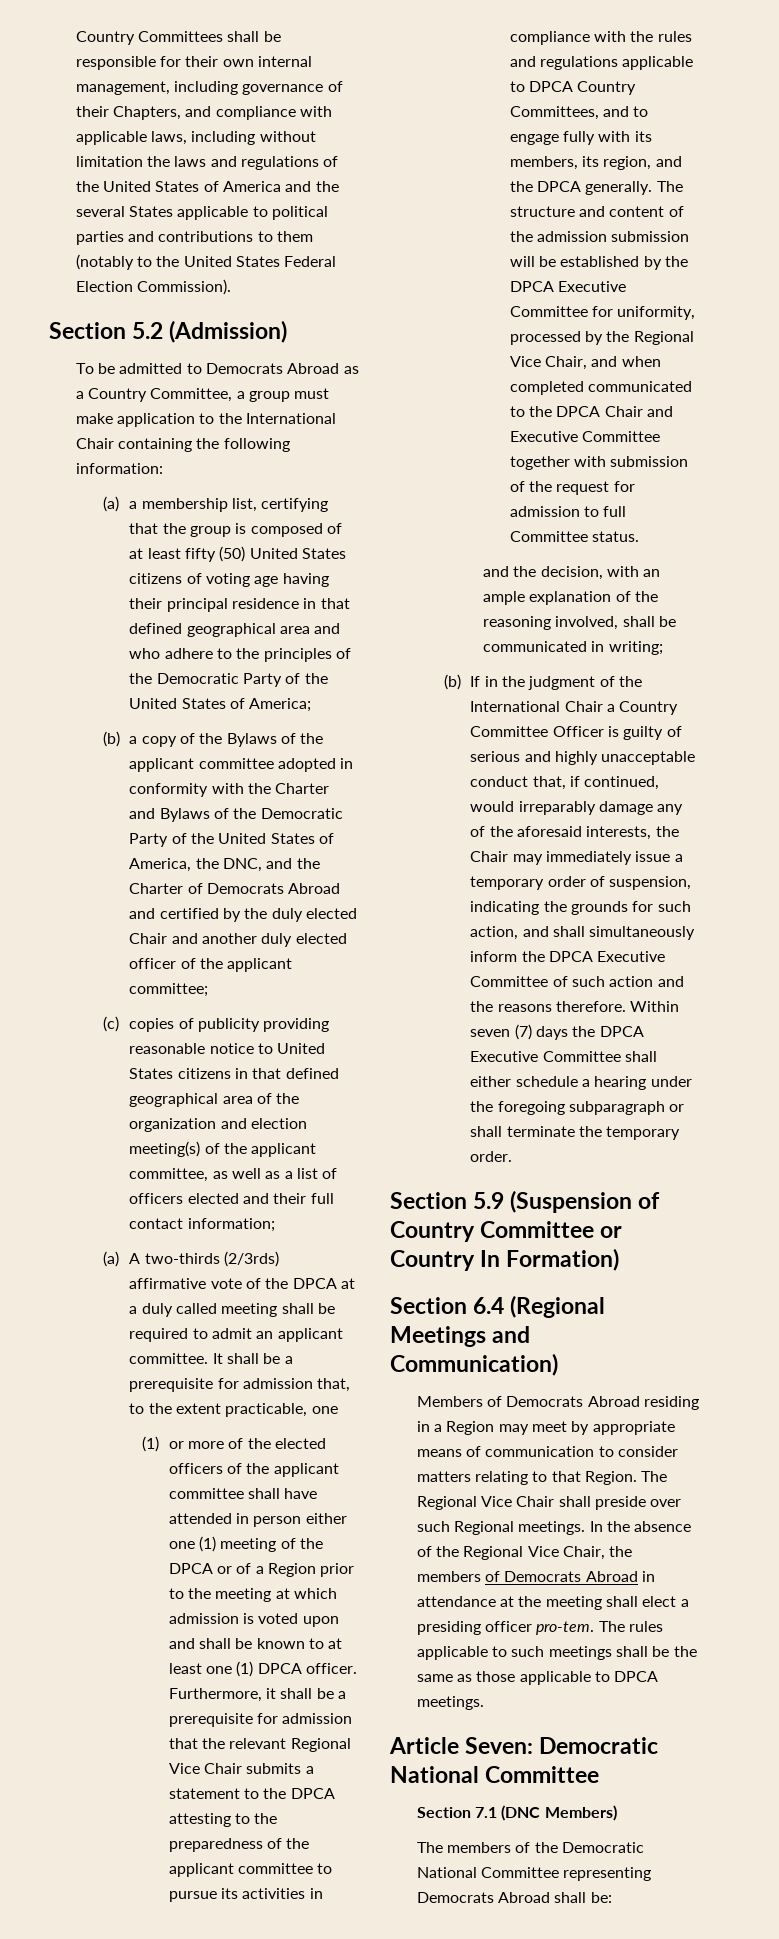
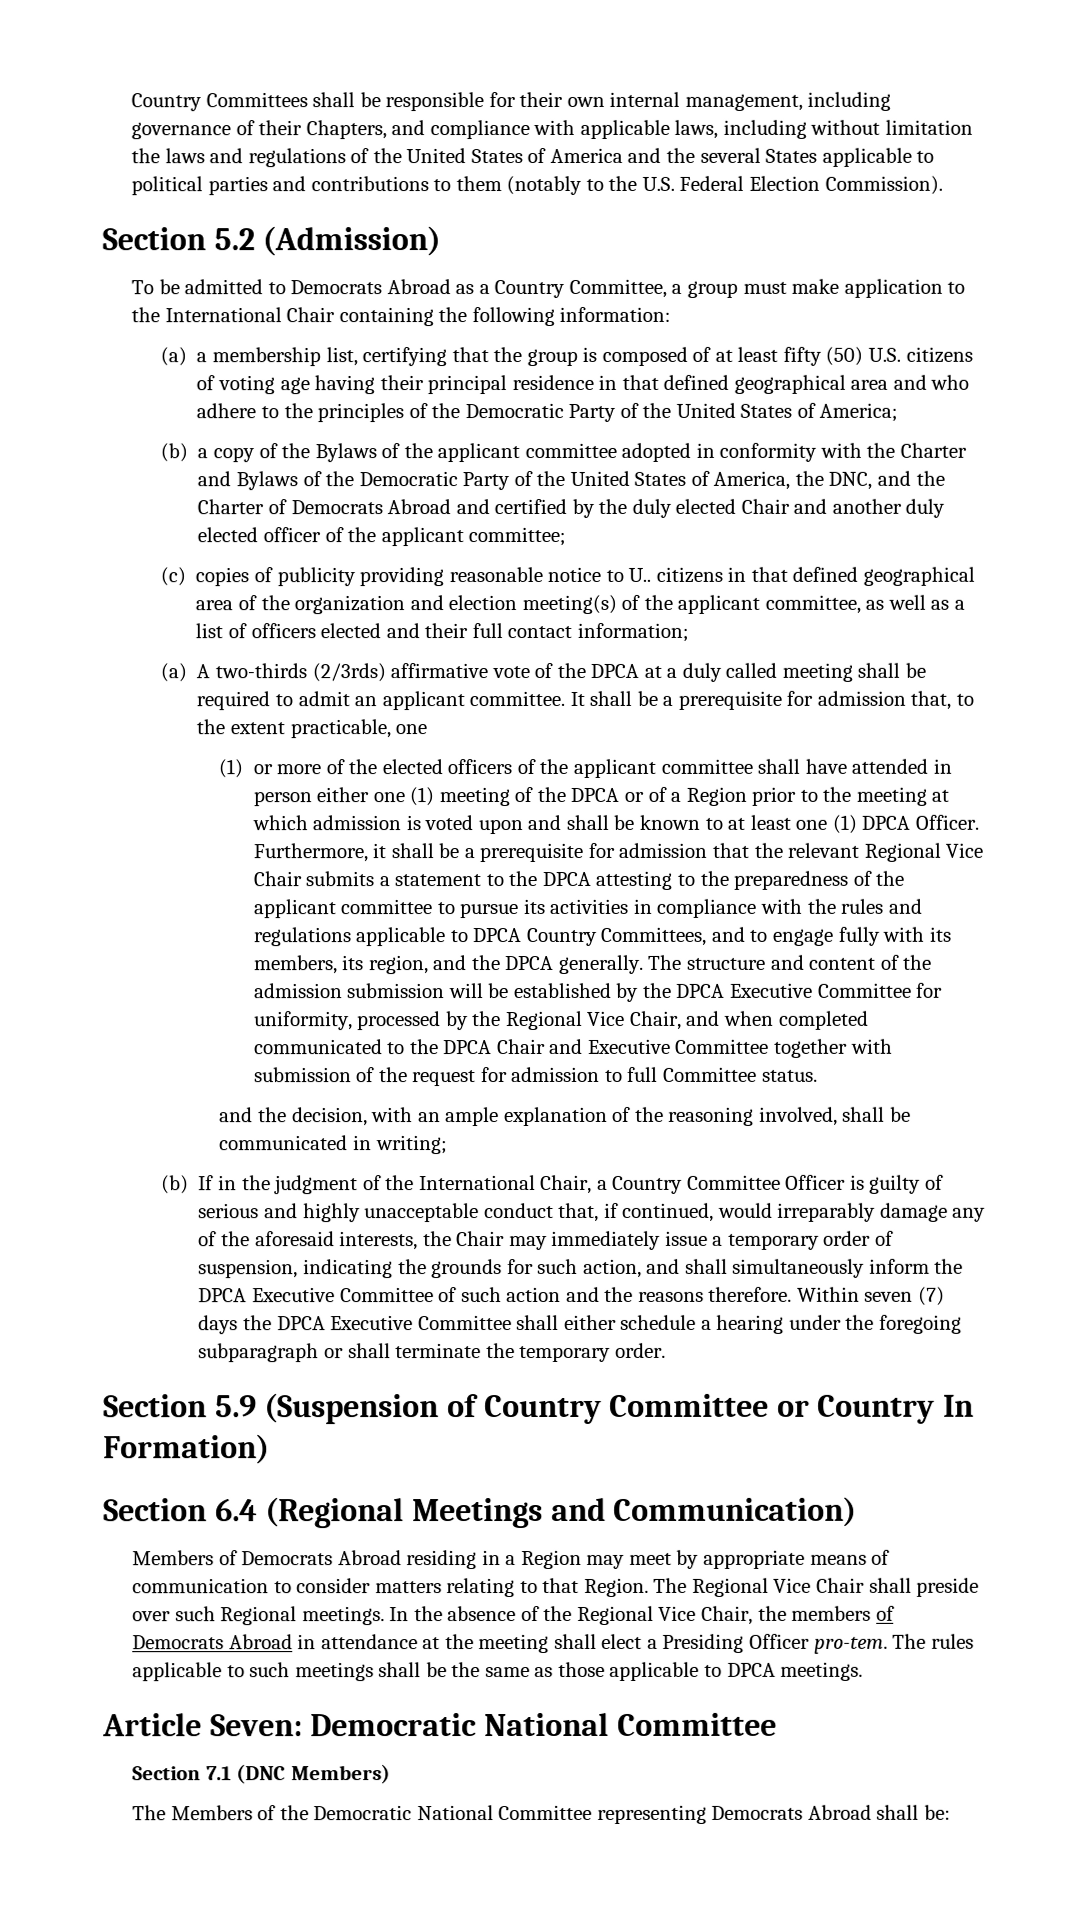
[183,256,281,267] United States -> [641,176,675,191] U.S.
[249,548,346,559] United States -> [867,347,901,362] U.S.
[277,1043,326,1054] [129,1068,174,1079] United States -> [628,567,652,582] U..
[306,1663,358,1674] officer. -> [914,814,979,830] Officer.
[564,701,603,712] Chair -> [540,1174,593,1195] Chair,
[416,1621,533,1635] presiding officer -> [662,1633,811,1653] Presiding Officer
[447,1842,512,1853] members -> [170,1805,253,1821] Members

